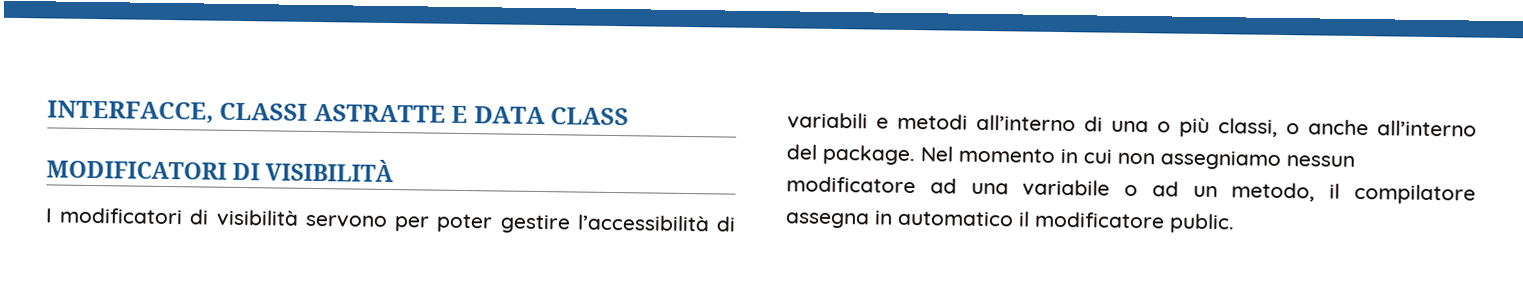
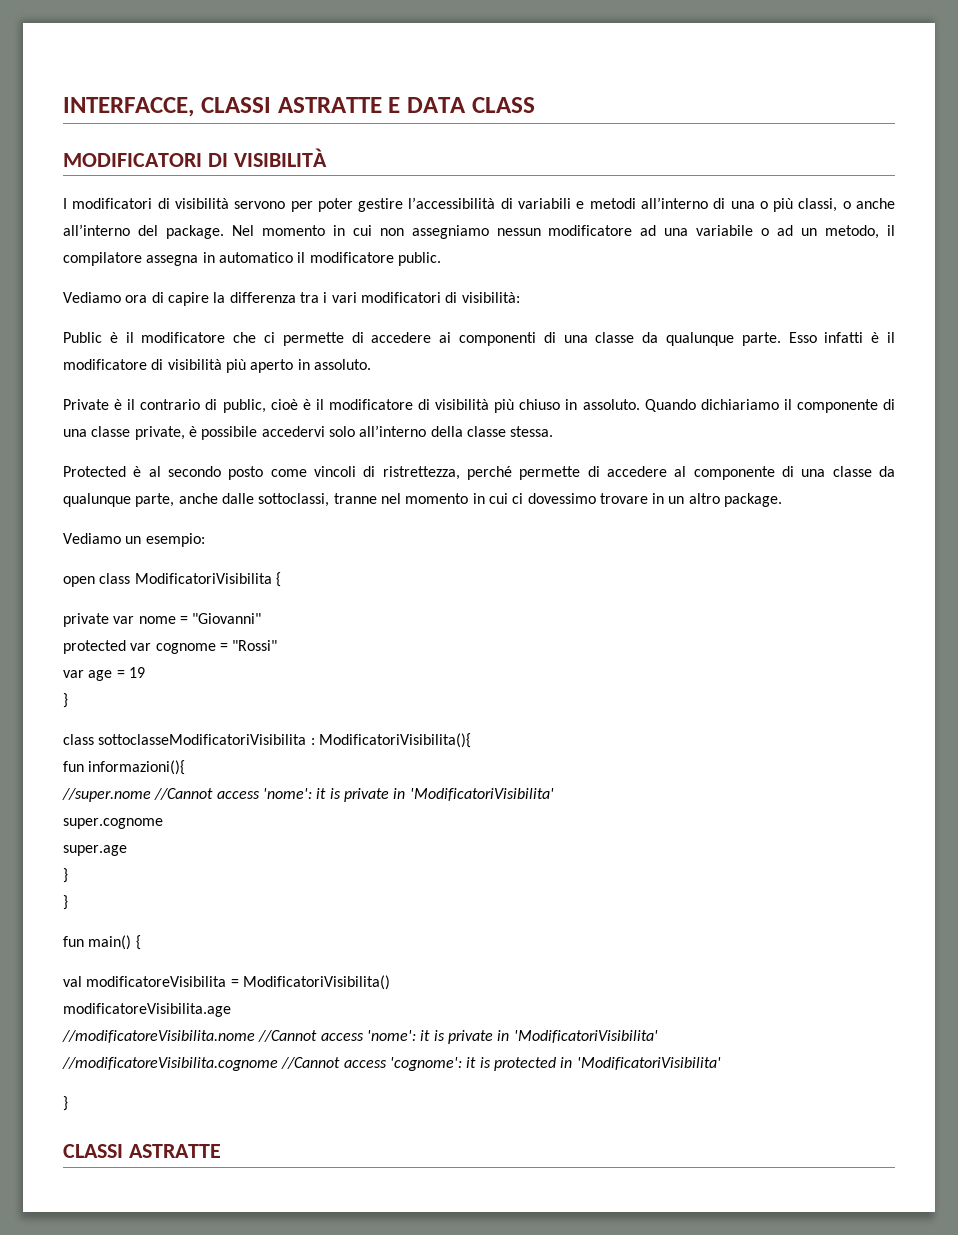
(1235, 223) none -> [63,292,520,306] [63,332,895,346] [63,359,371,373] [63,399,896,413] [63,425,554,440] [63,466,896,480] [63,493,783,507] [63,533,205,547] [63,572,281,587] [63,613,262,627] [63,640,278,654] [63,667,145,681] [63,693,68,708] [63,733,471,748] [63,760,186,775] [62,788,554,802] [63,818,163,829] [63,845,127,856] [63,868,68,883] [63,895,68,910] [63,935,141,950] [63,975,390,990] [63,1003,231,1017] [62,1030,658,1044] [62,1057,721,1071] [63,1096,68,1111] [63,1144,221,1158] // Vediamo ora di capire la differenza tra i vari modificatori di visibilità: // Public è il modificatore che ci permette di accedere ai componenti di una classe da qualunque parte. Esso infatti è il modificatore di visibilità più aperto in assoluto. // Private è il contrario di public, cioè è il modificatore di visibilità più chiuso in assoluto. Quando dichiariamo il componente di una classe private, è possibile accedervi solo all’interno della classe stessa. // Protected è al secondo posto come vincoli di ristrettezza, perché permette di accedere al componente di una classe da qualunque parte, anche dalle sottoclassi, tranne nel momento in cui ci dovessimo trovare in un altro package. // Vediamo un esempio: // open class ModificatoriVisibilita { // private var nome = "Giovanni" // protected var cognome = "Rossi" // var age = 19 // } // class sottoclasseModificatoriVisibilita : ModificatoriVisibilita(){ // fun informazioni(){ // //super.nome //Cannot access 'nome': it is private in 'ModificatoriVisibilita' // super.cognome // super.age // } // } // fun main() { // val modificatoreVisibilita = ModificatoriVisibilita() // modificatoreVisibilita.age // //modificatoreVisibilita.nome //Cannot access 'nome': it is private in 'ModificatoriVisibilita' // //modificatoreVisibilita.cognome //Cannot access 'cognome': it is protected in 'ModificatoriVisibilita' // } // CLASSI ASTRATTE

